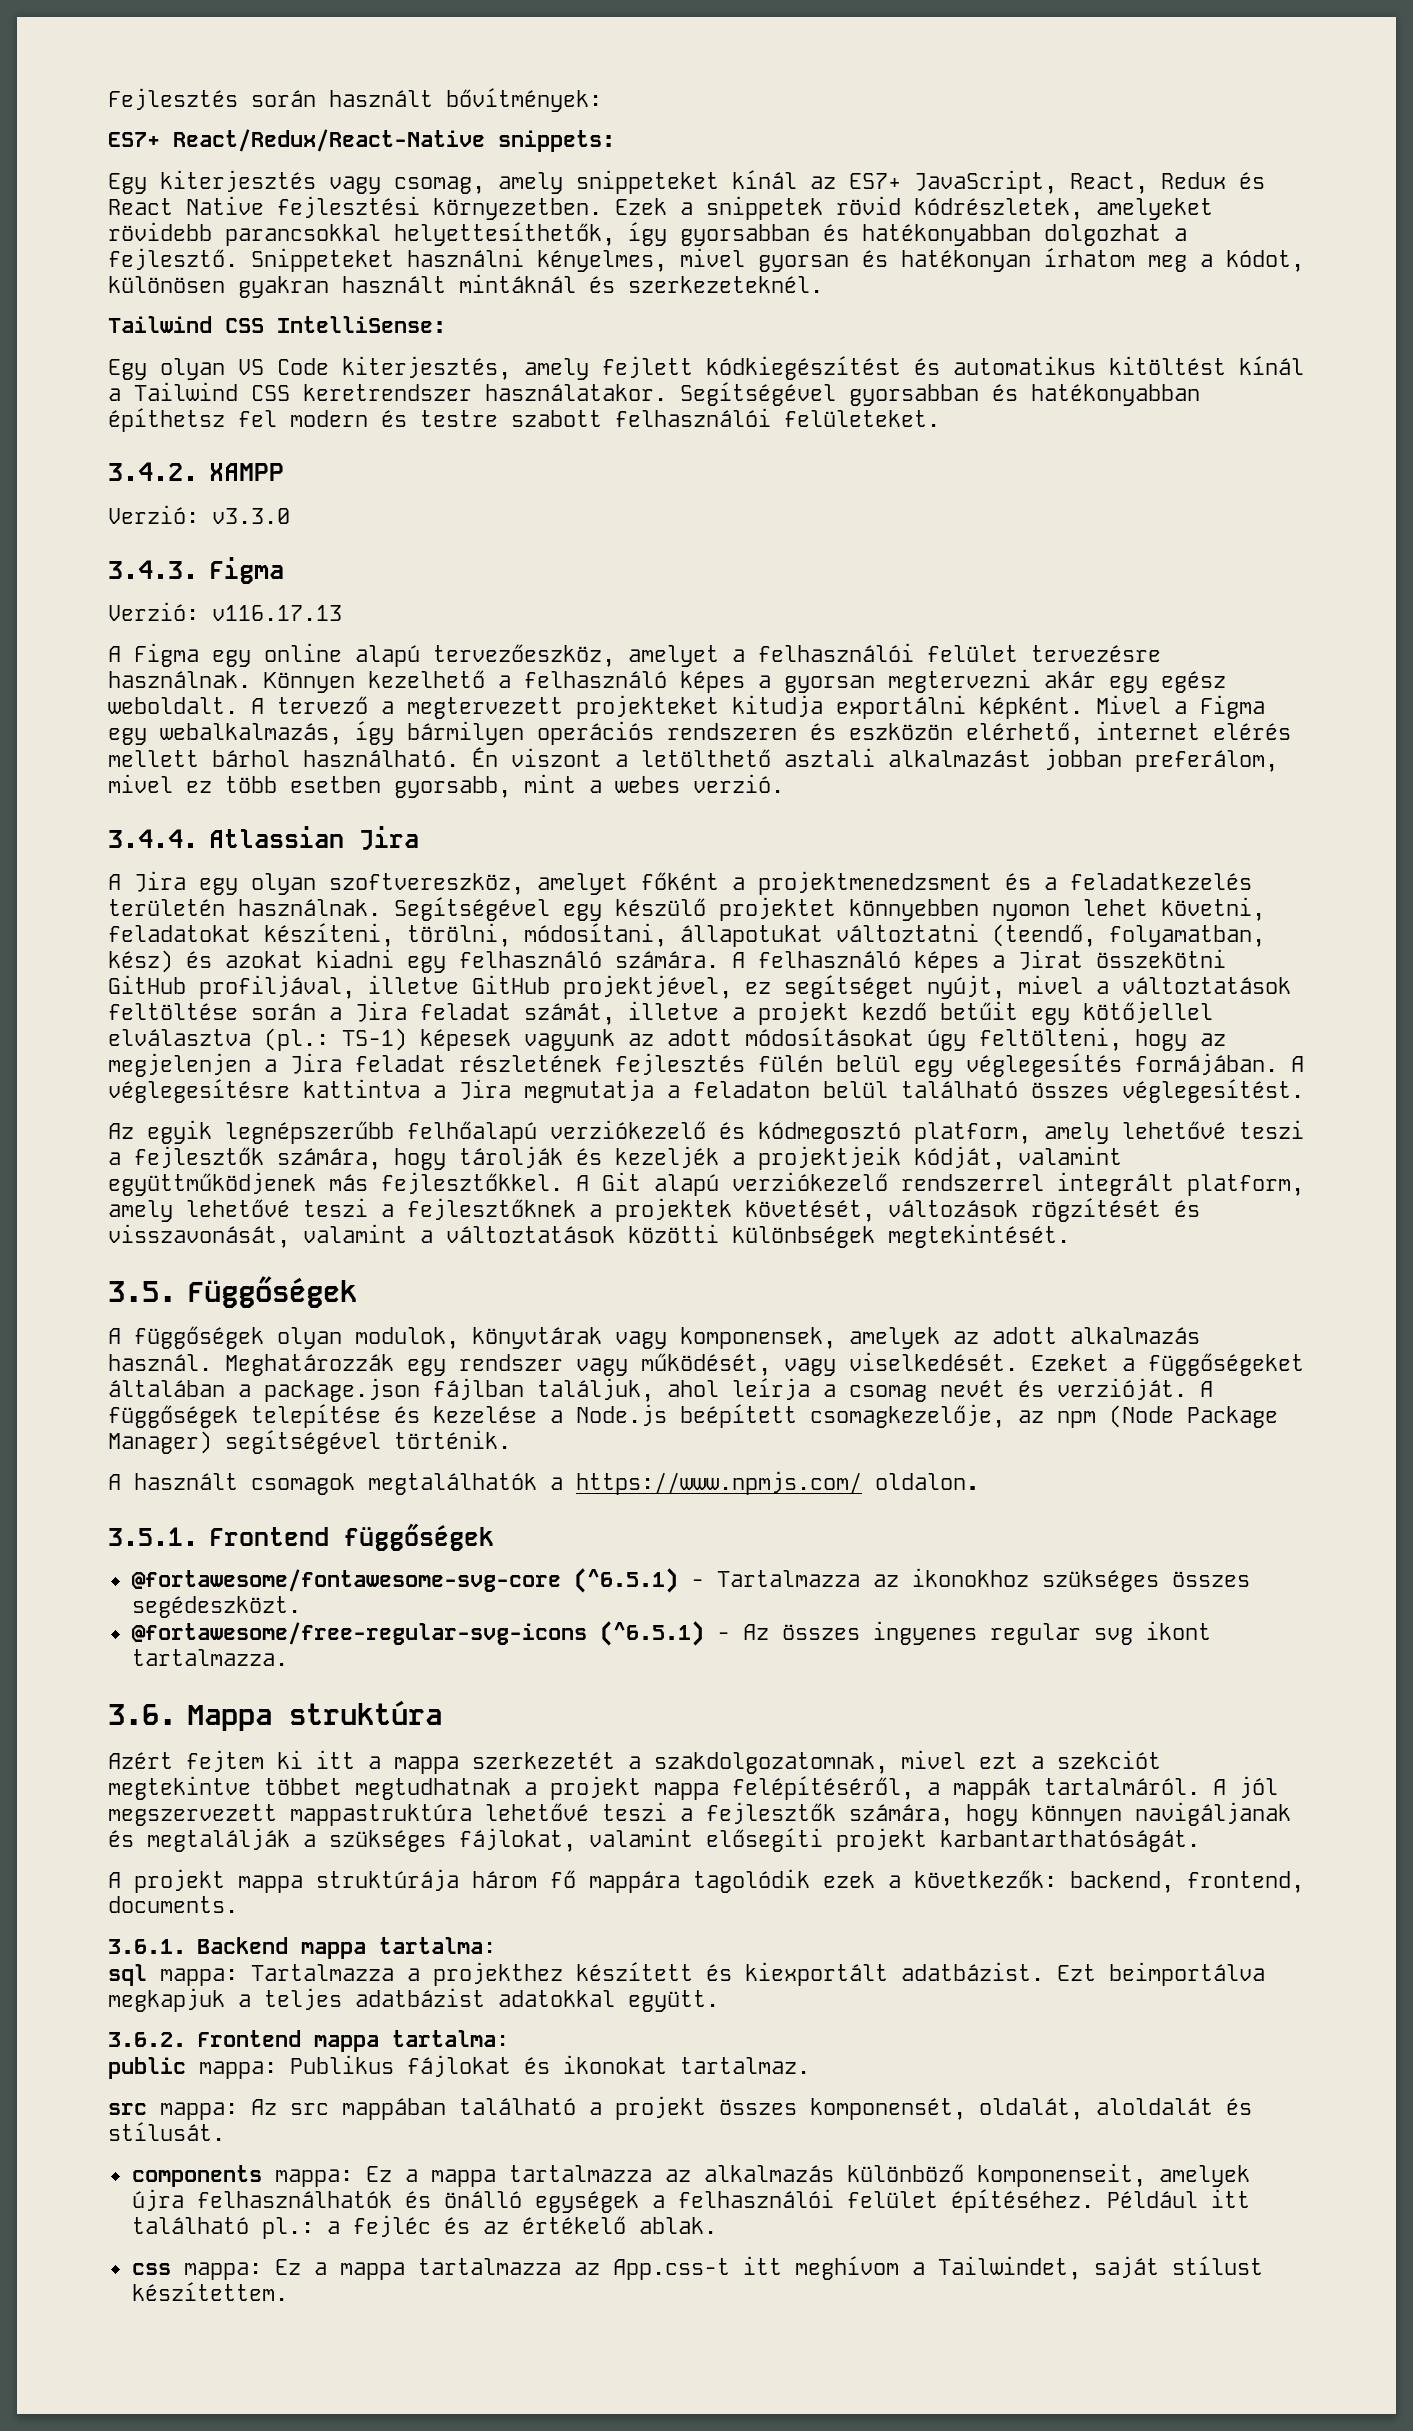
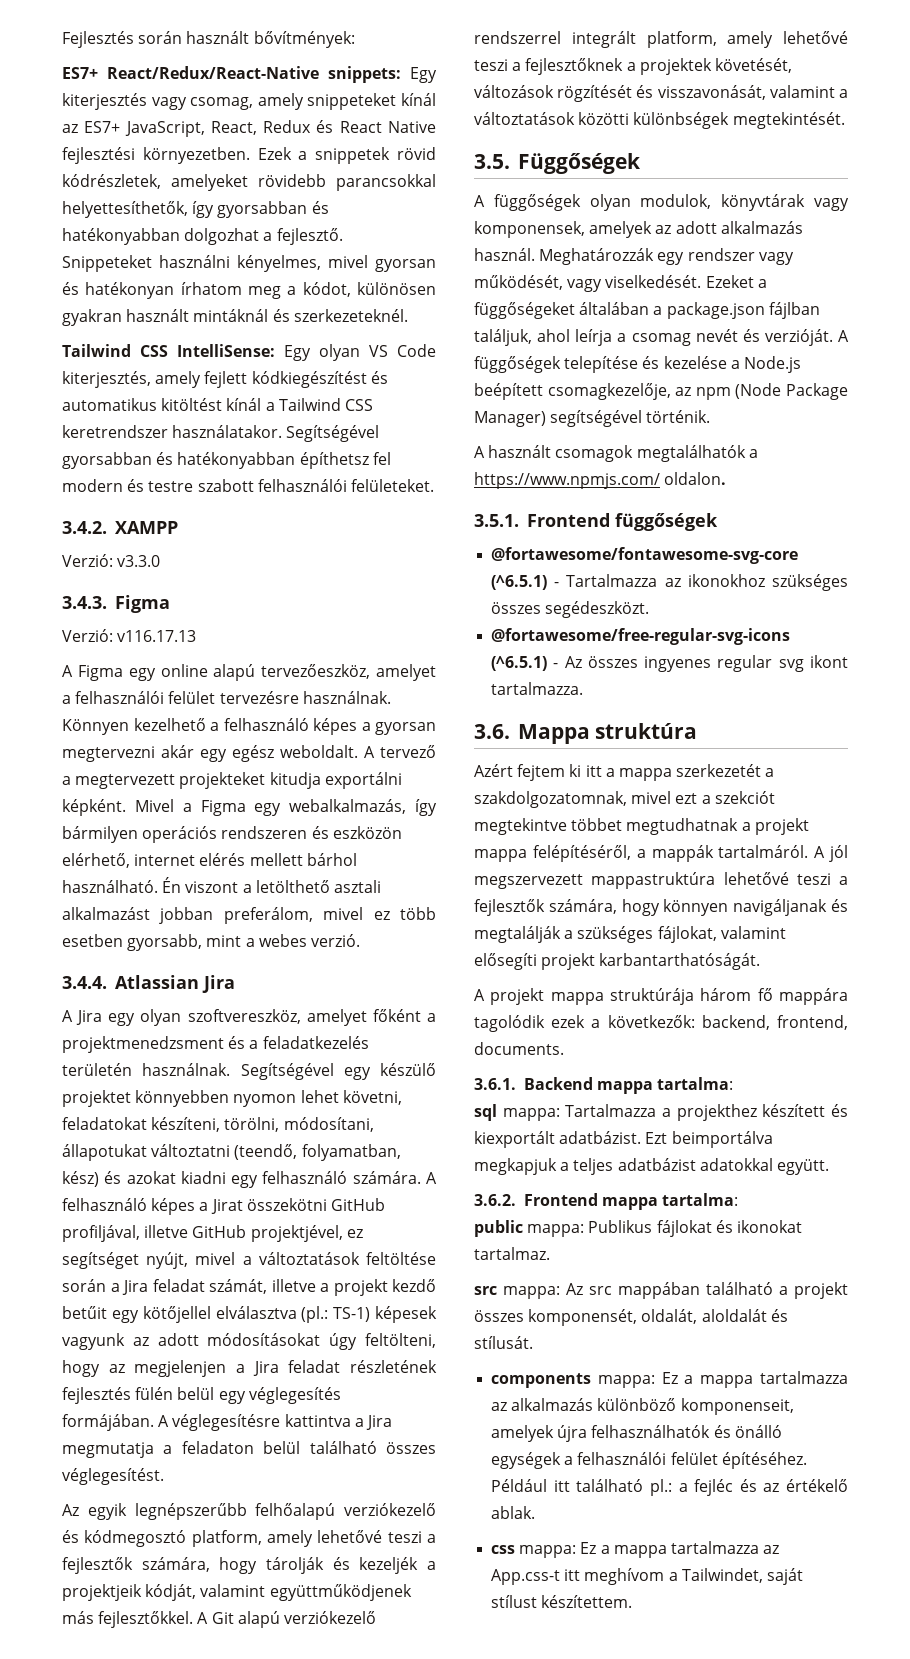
(615, 141) // -> (401, 74) none
(446, 324) // -> (275, 350) none

